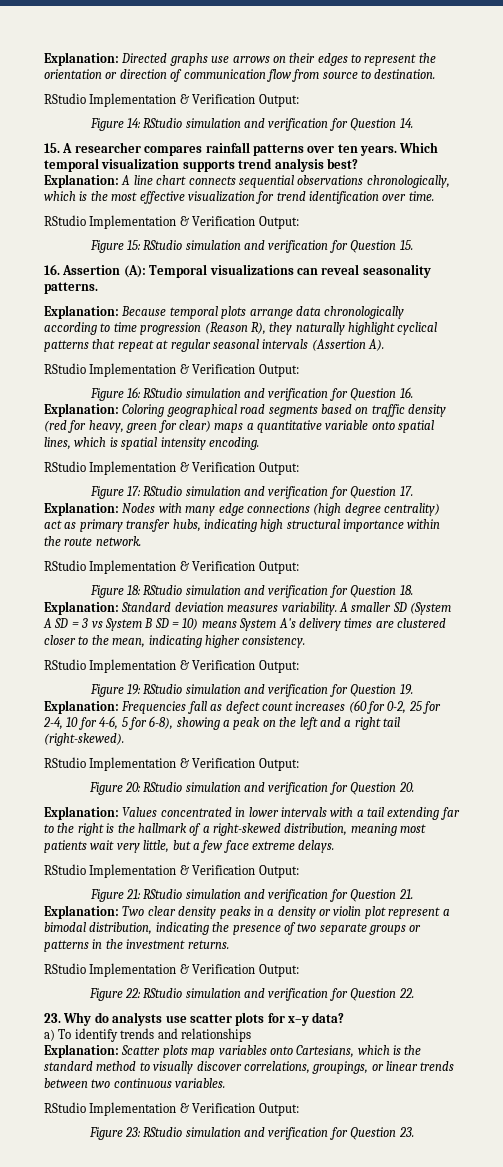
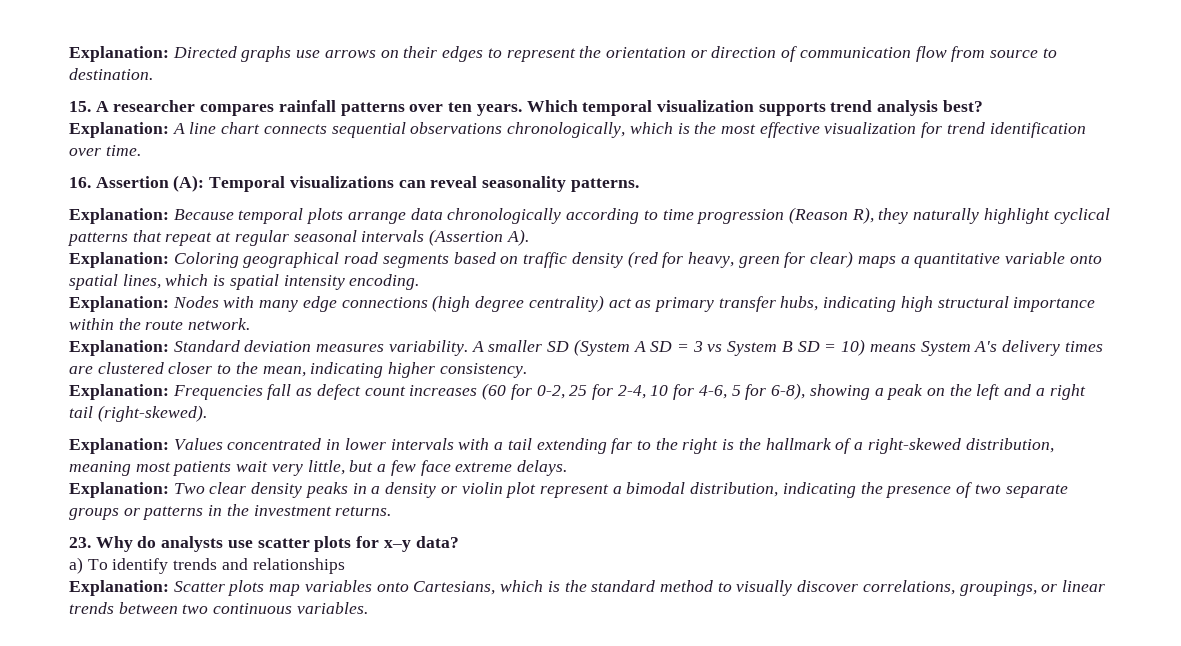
[44,93,299,107] [89,118,413,131] // RStudio Implementation & Verification Output: // Figure 14: RStudio simulation and verification for Question 14. -> (153, 74) none
[44,215,299,229] [89,240,413,253] // RStudio Implementation & Verification Output: // Figure 15: RStudio simulation and verification for Question 15. -> (141, 150) none
[44,363,299,377] [89,387,413,401] // RStudio Implementation & Verification Output: // Figure 16: RStudio simulation and verification for Question 16. -> (529, 237) none
[44,461,299,475] [89,486,413,499] // RStudio Implementation & Verification Output: // Figure 17: RStudio simulation and verification for Question 17. -> (420, 282) none
[44,560,299,574] [89,585,413,598] // RStudio Implementation & Verification Output: // Figure 18: RStudio simulation and verification for Question 18. -> (251, 324) none
[44,659,299,673] [89,684,413,697] // RStudio Implementation & Verification Output: // Figure 19: RStudio simulation and verification for Question 19. -> (527, 370) none
[44,757,299,771] [88,782,414,795] // RStudio Implementation & Verification Output: // Figure 20: RStudio simulation and verification for Question 20. -> (207, 413) none
[44,864,299,878] [89,889,413,902] // RStudio Implementation & Verification Output: // Figure 21: RStudio simulation and verification for Question 21. -> (567, 468) none
[44,963,299,977] [88,988,414,1001] // RStudio Implementation & Verification Output: // Figure 22: RStudio simulation and verification for Question 22. -> (392, 511) none
[44,1102,299,1116] [88,1127,414,1140] // RStudio Implementation & Verification Output: // Figure 23: RStudio simulation and verification for Question 23. -> (368, 608) none

